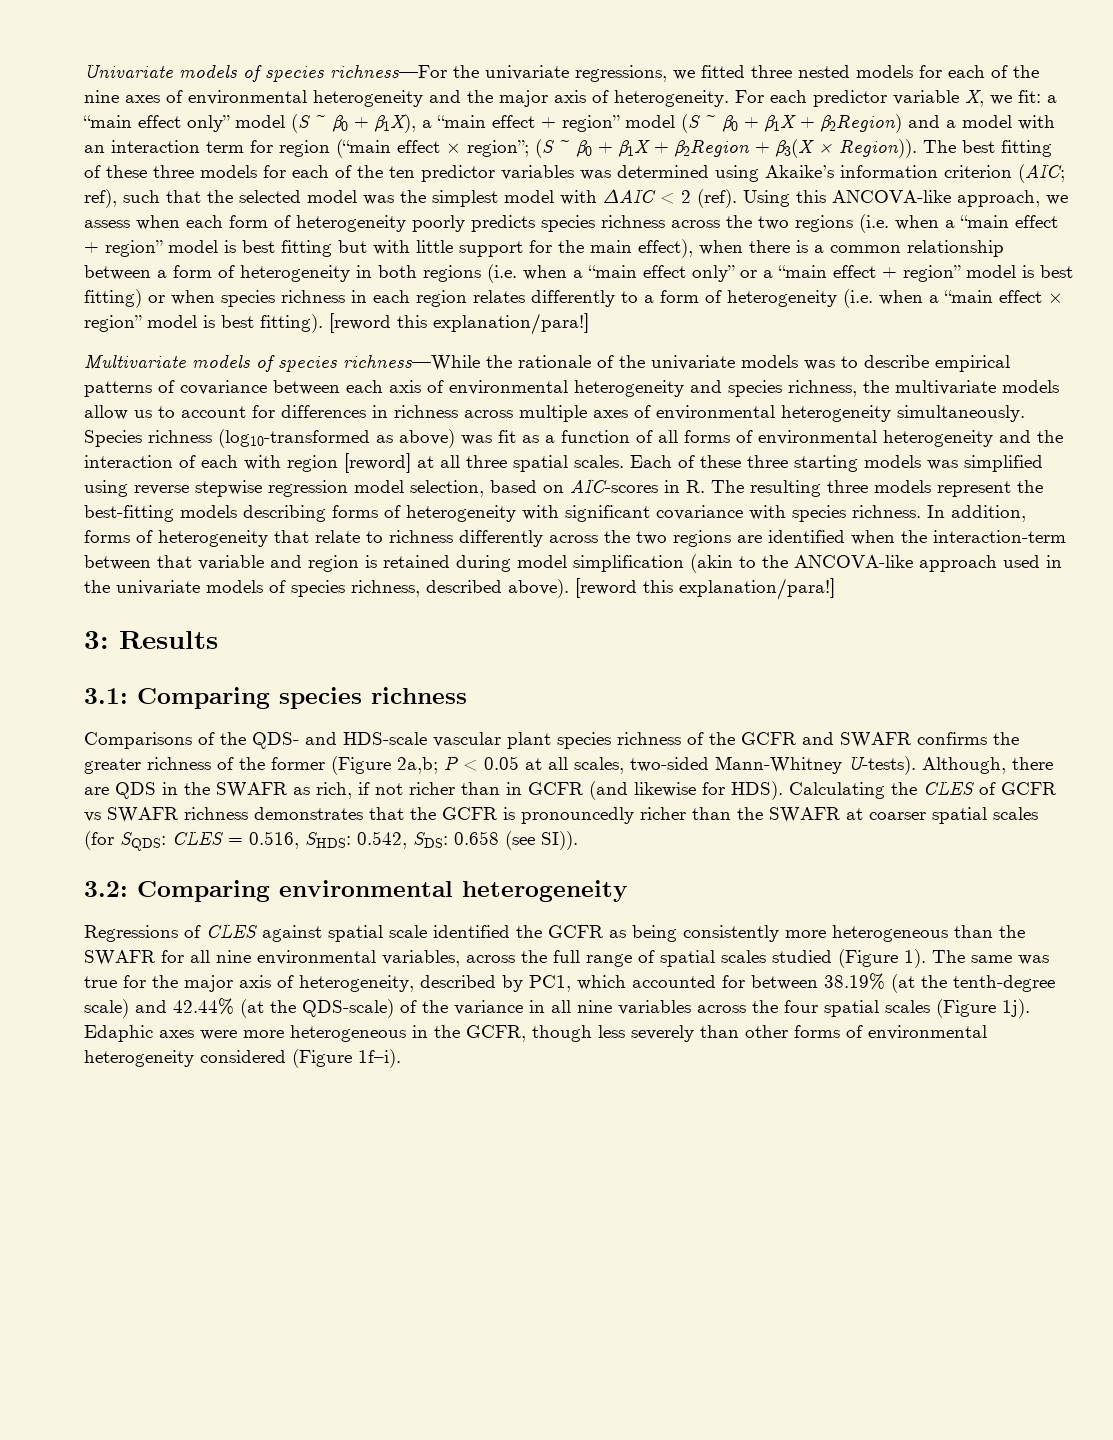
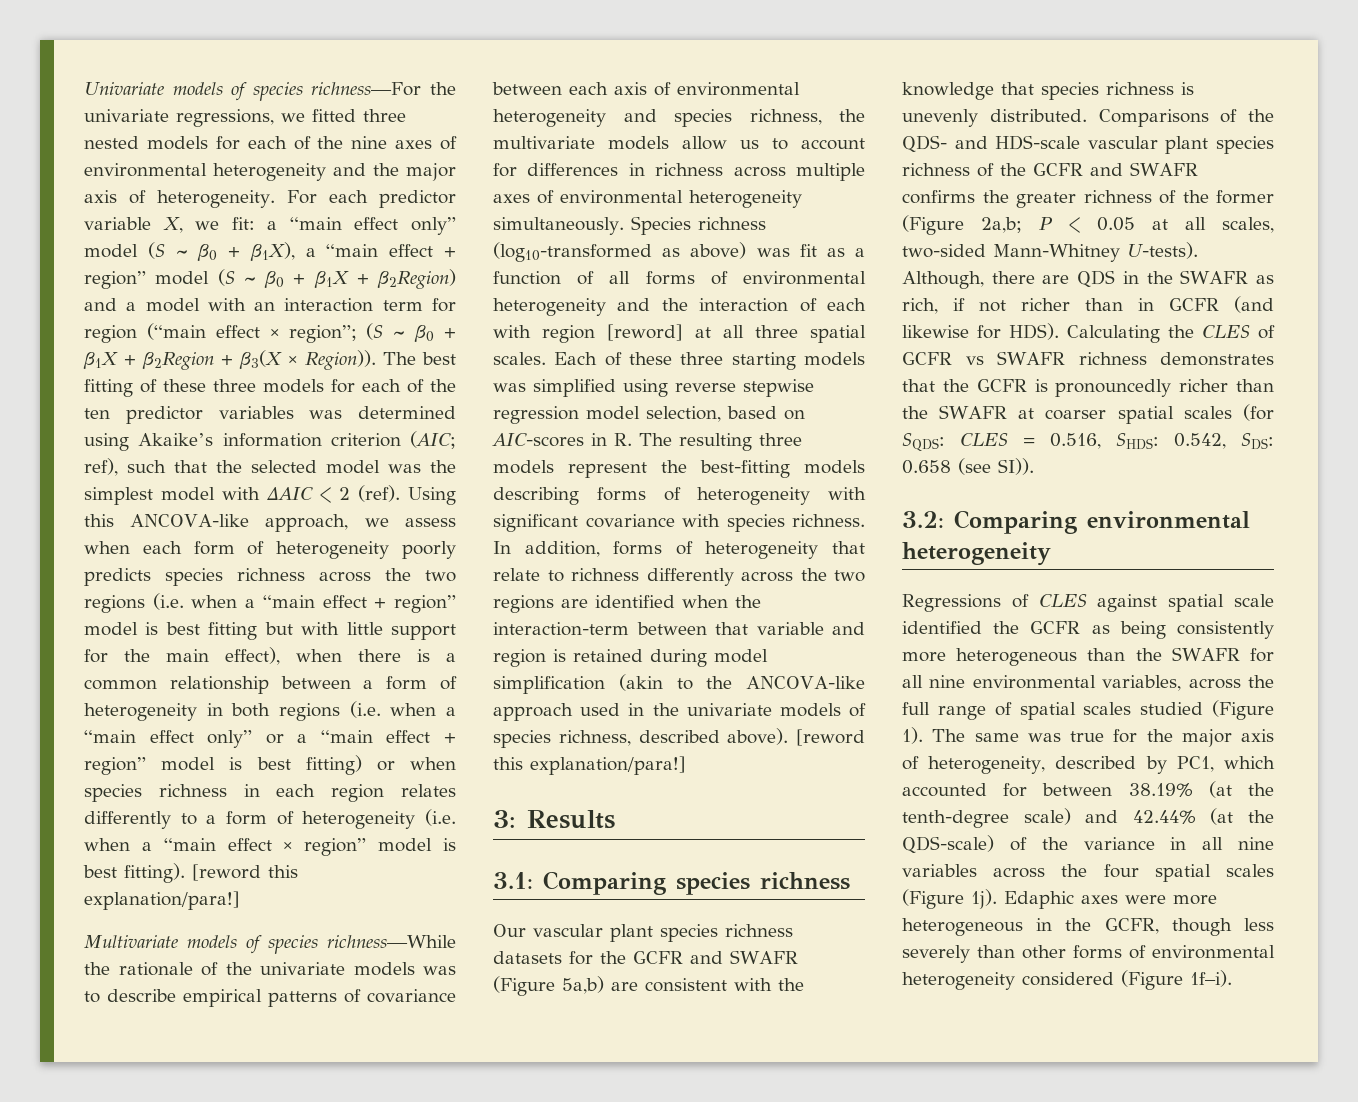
(467, 695) none -> [493,924,793,942] [493,950,798,965] [493,976,804,996] [902,82,1194,100] [902,109,1087,127] Our vascular plant species richness datasets for the GCFR and SWAFR (Figure 5a,b) are consistent with the knowledge that species richness is unevenly distributed.

